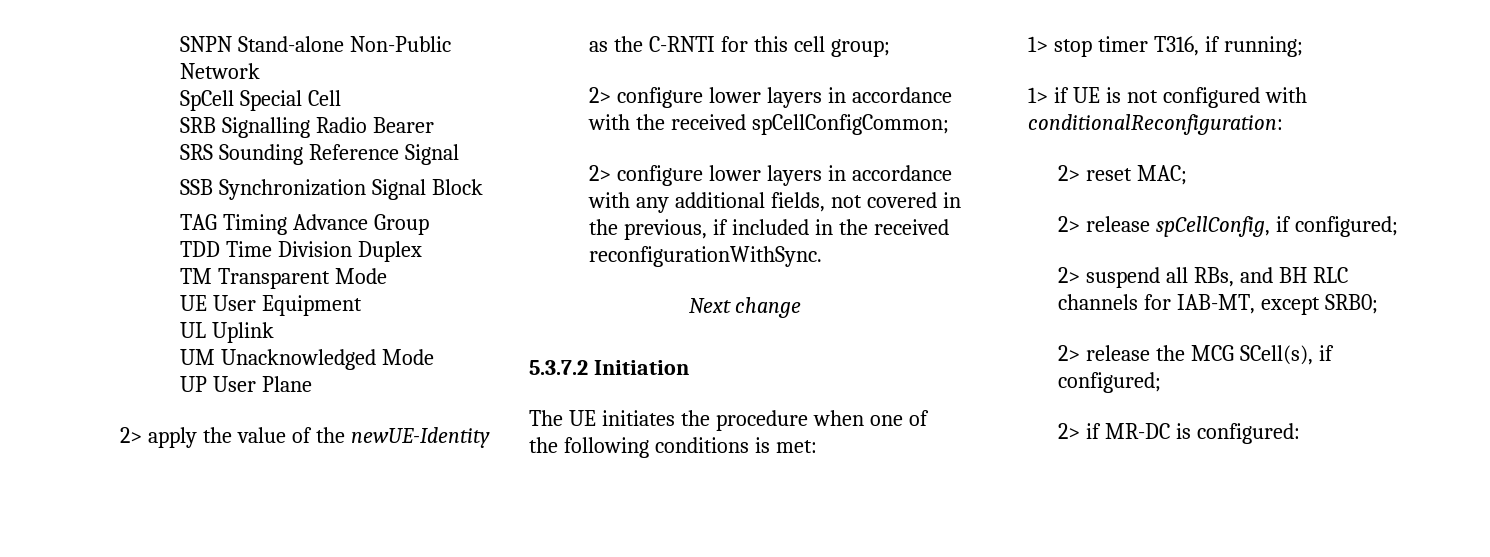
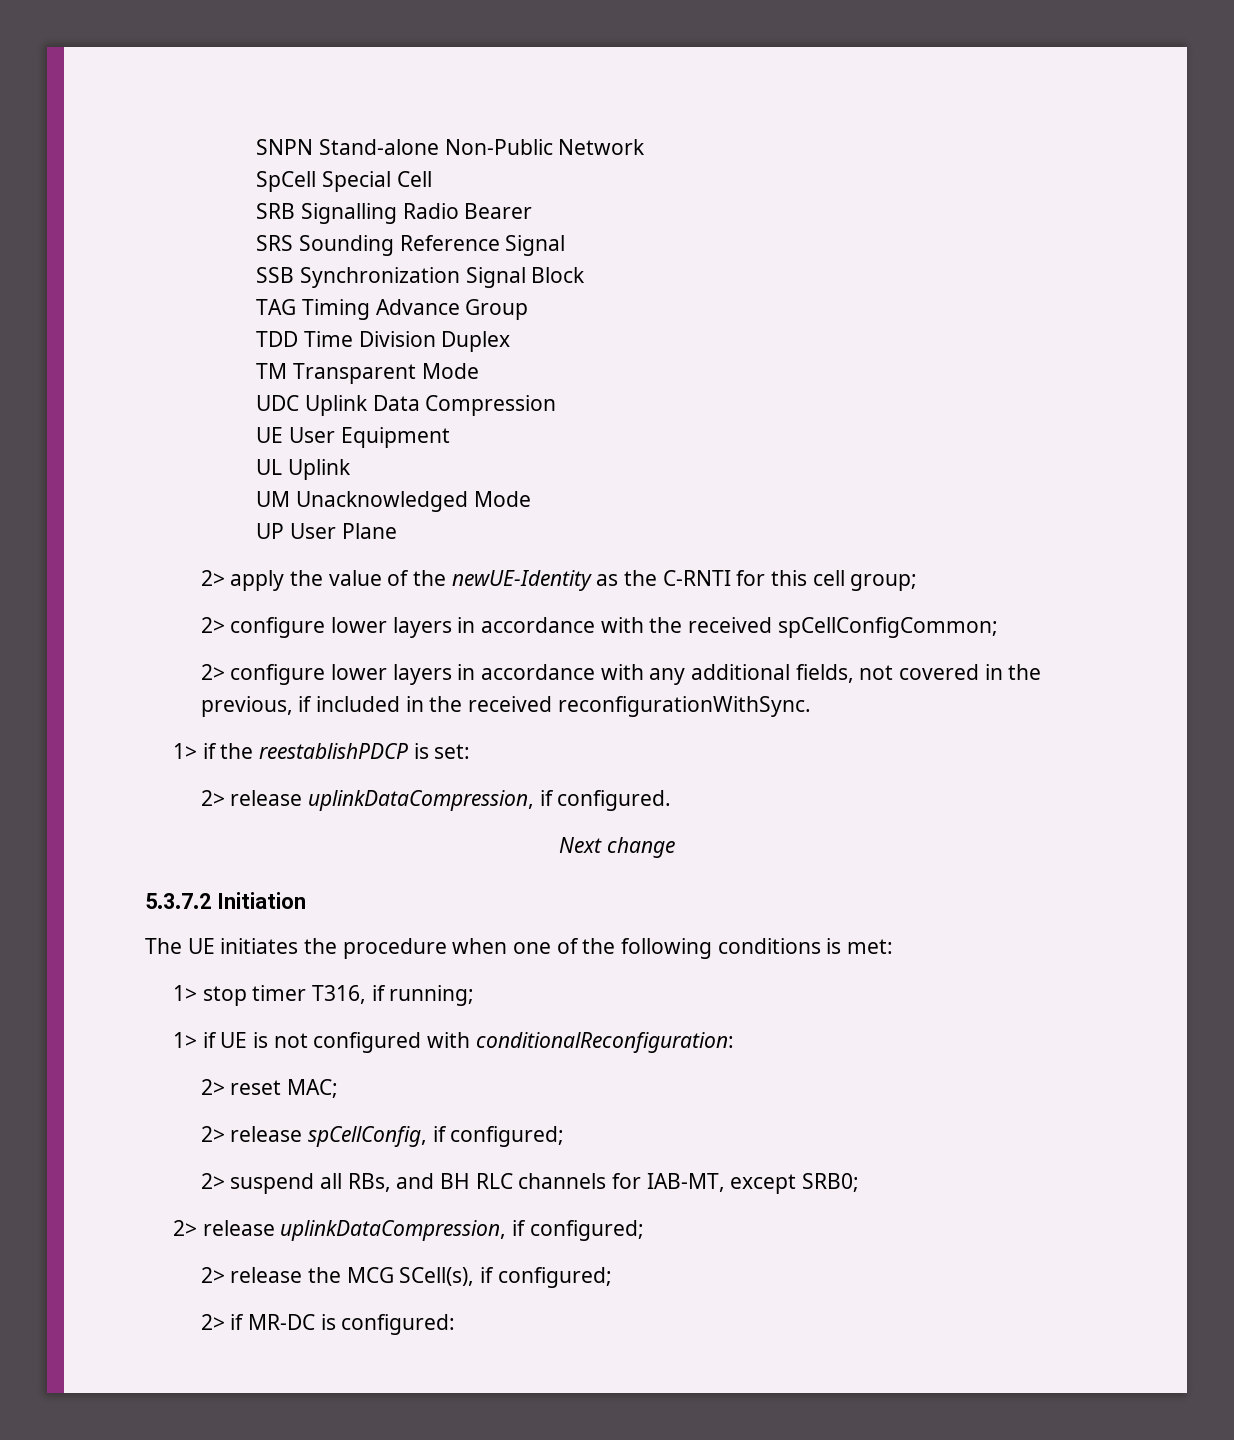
(387, 276) none -> [256,395,557,416] // UDC Uplink Data Compression
(823, 256) none -> [172,743,471,759] [200,790,672,811] // 1> if the reestablishPDCP is set: // 2> release uplinkDataCompression, if configured.
(1378, 304) none -> [172,1220,644,1241] // 2> release uplinkDataCompression, if configured;

